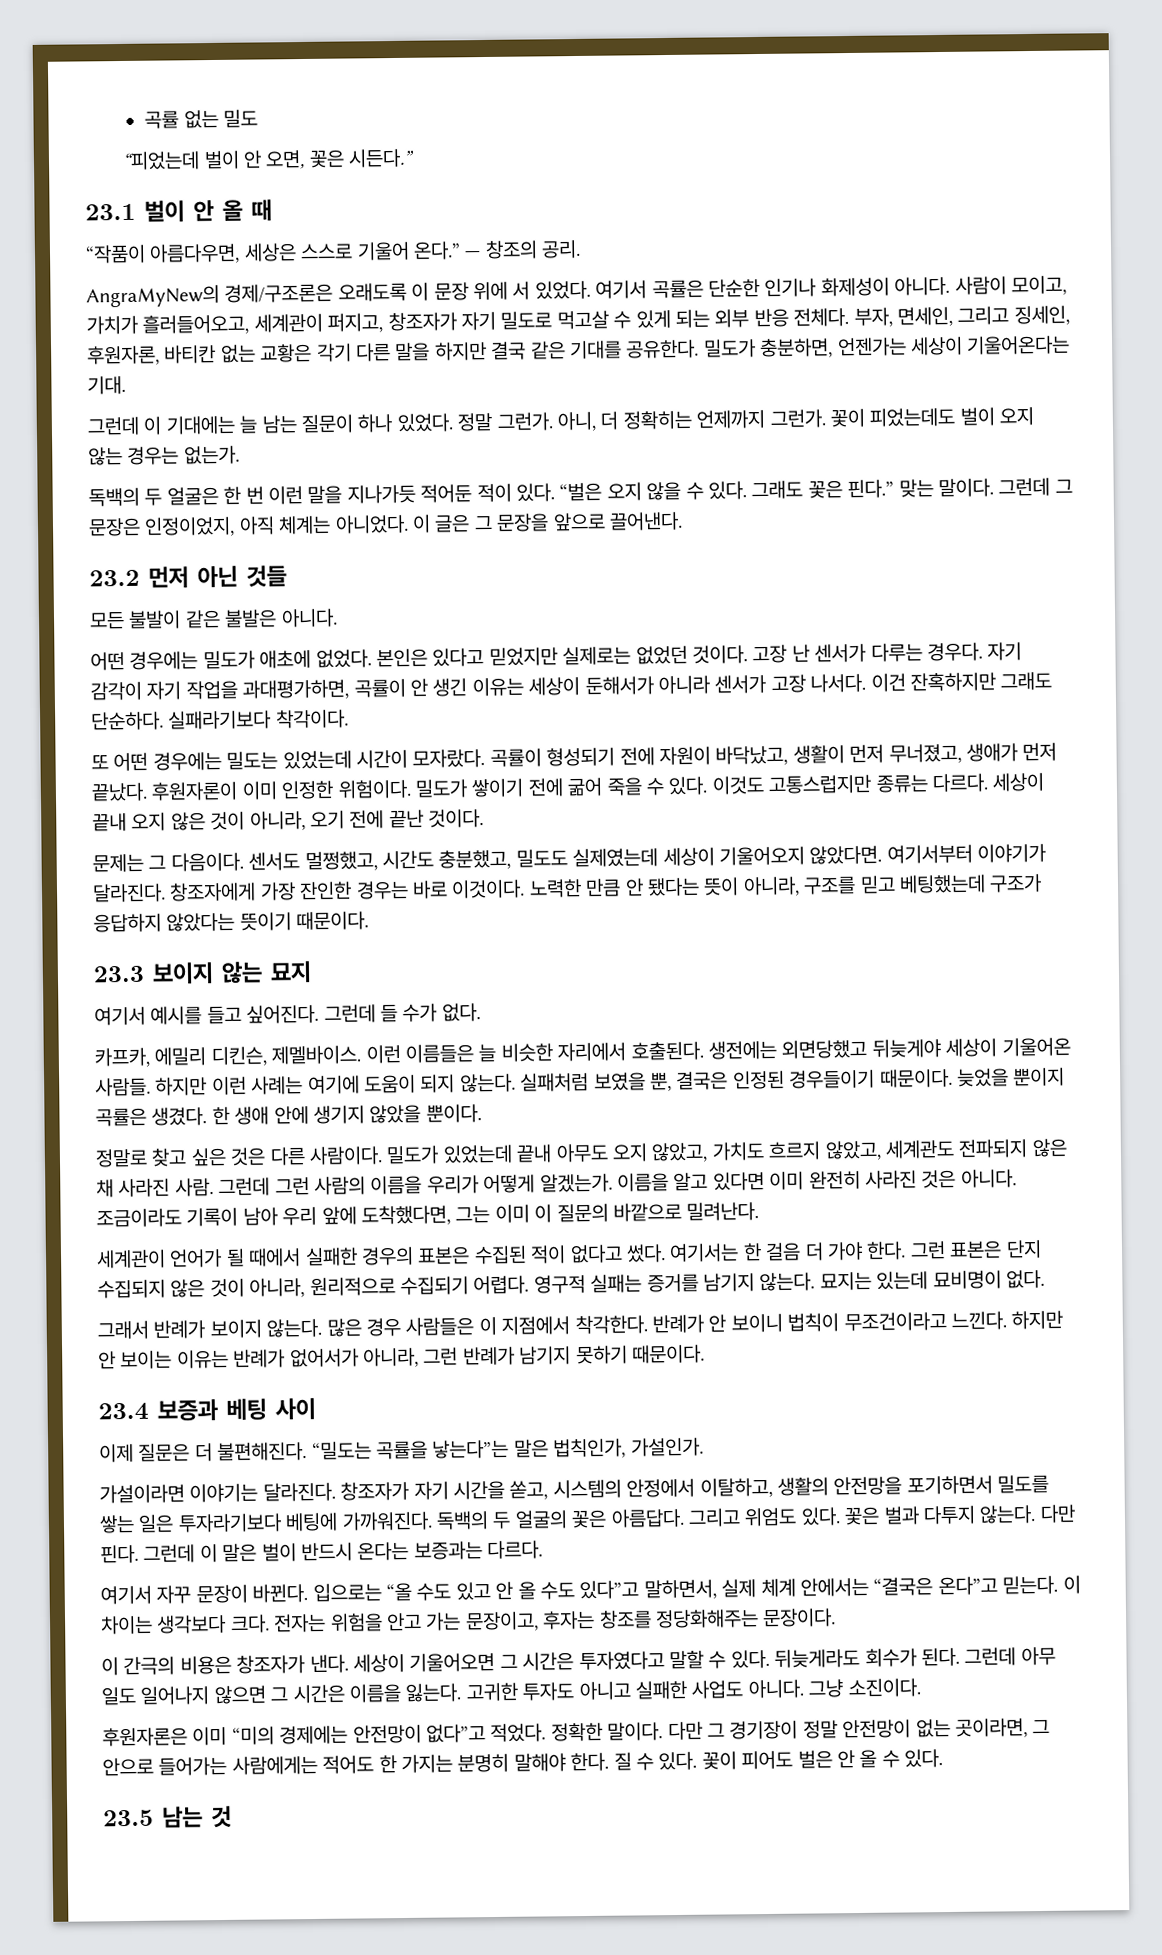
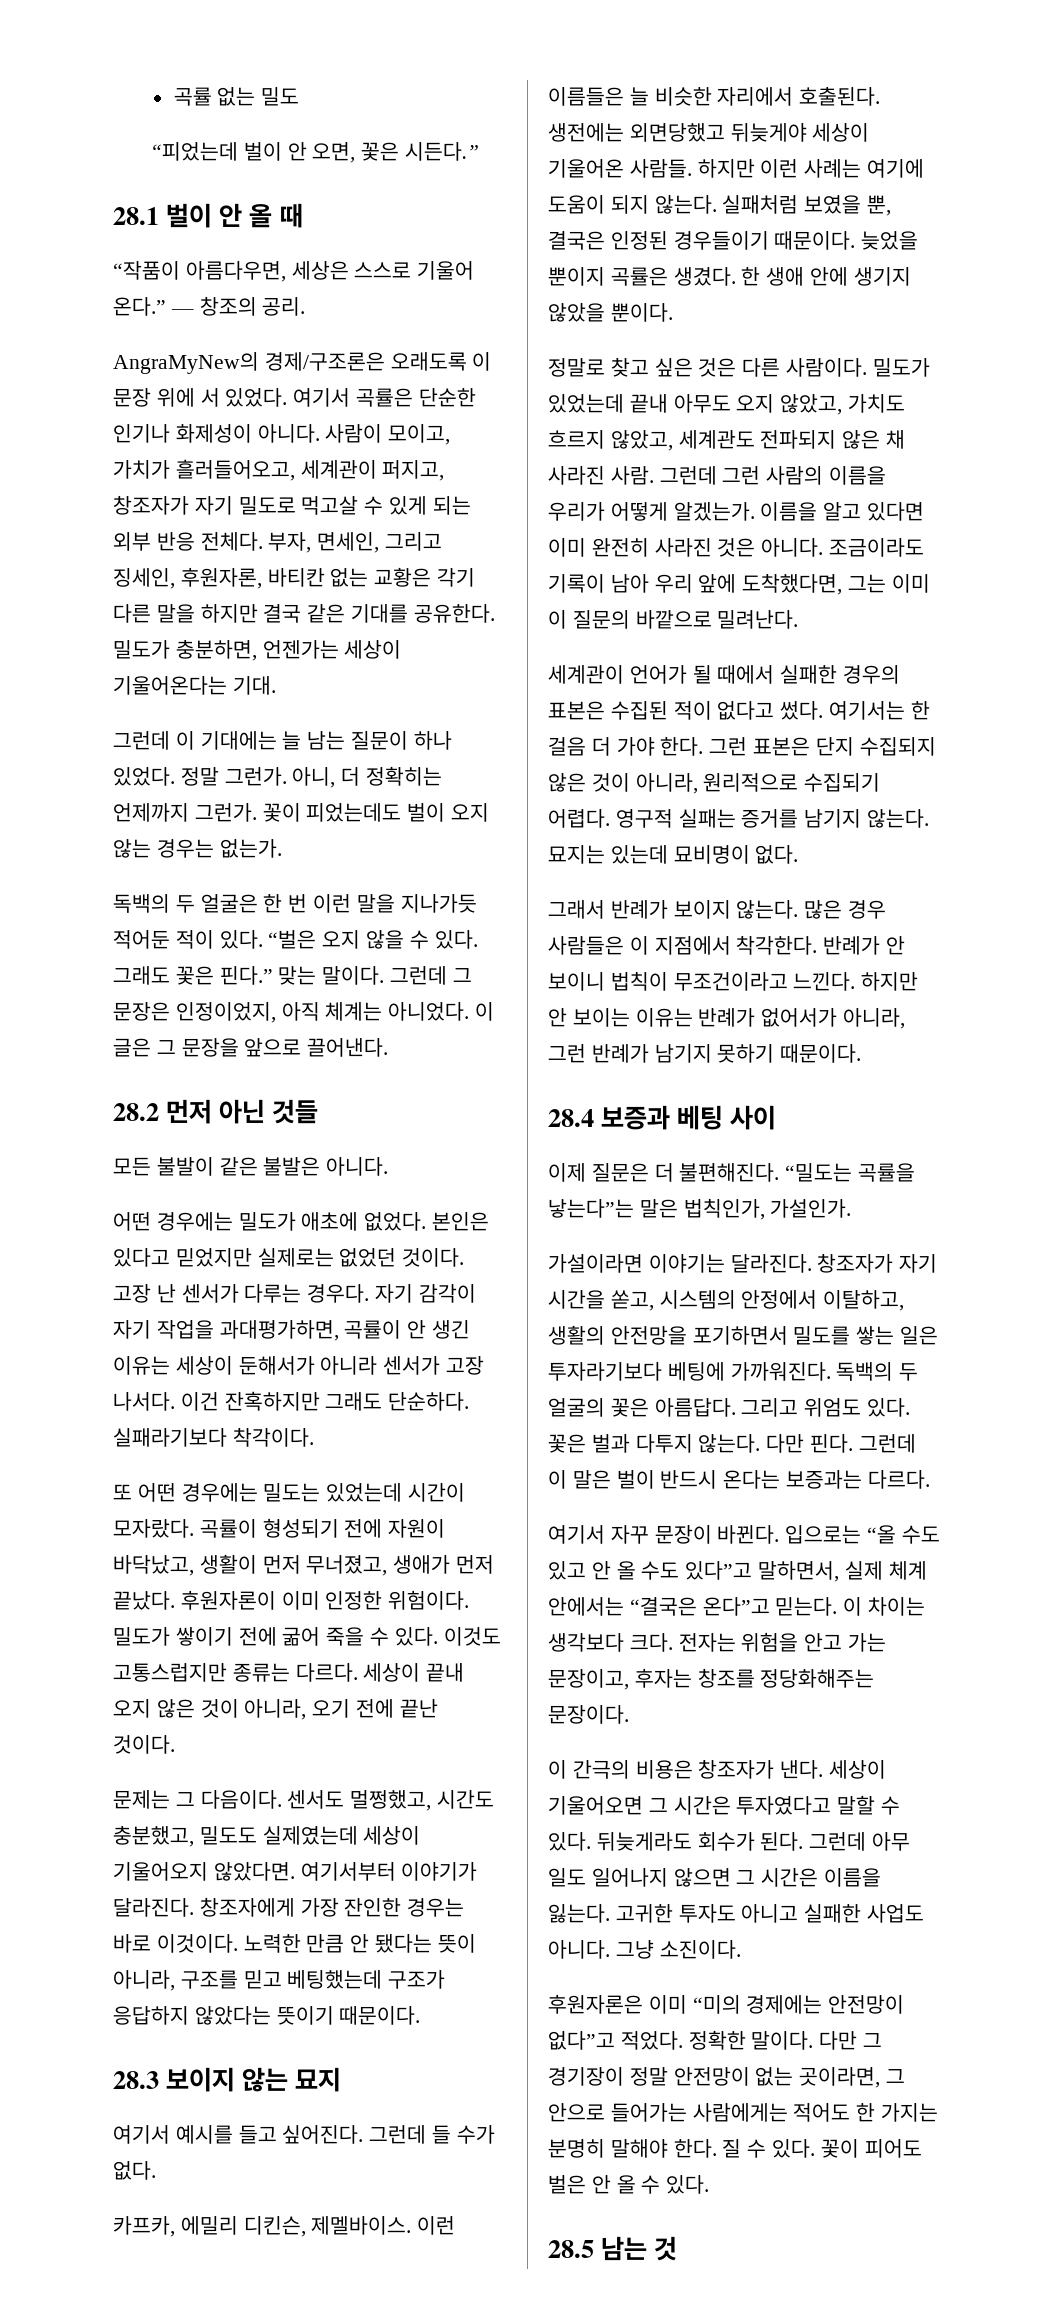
[85,203,136,221] 23.1 -> [113,207,159,225] 28.1
[89,569,140,587] 23.2 -> [113,1103,159,1121] 28.2
[93,965,145,983] 23.3 -> [113,2071,159,2089] 28.3
[98,1402,149,1421] 23.4 -> [548,1109,594,1127] 28.4
[103,1809,154,1827] 23.5 -> [548,2240,594,2258] 28.5

